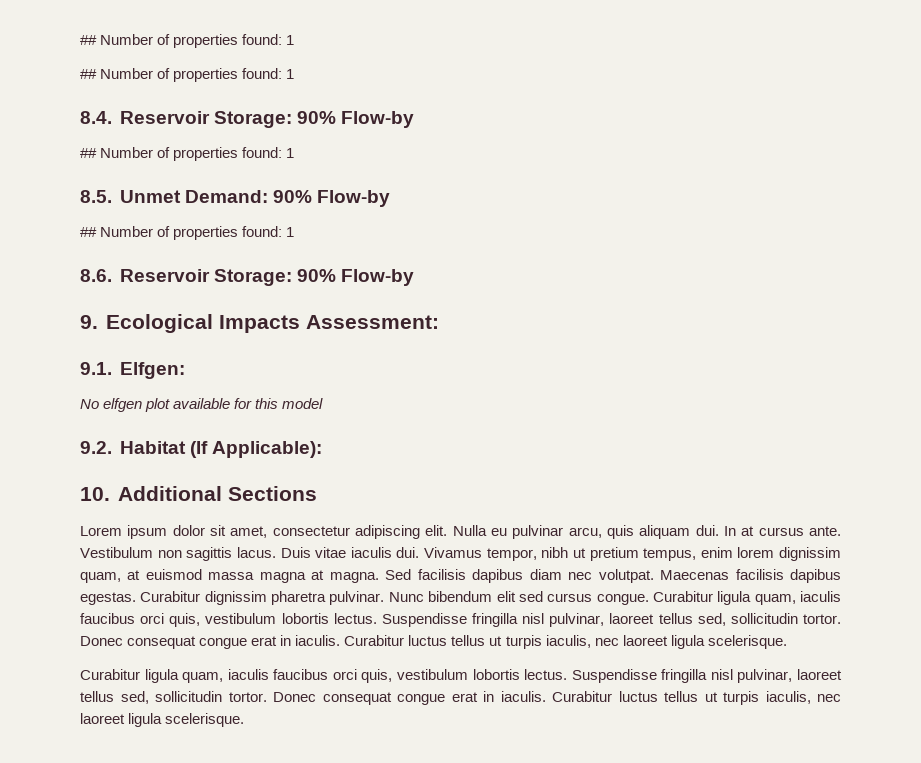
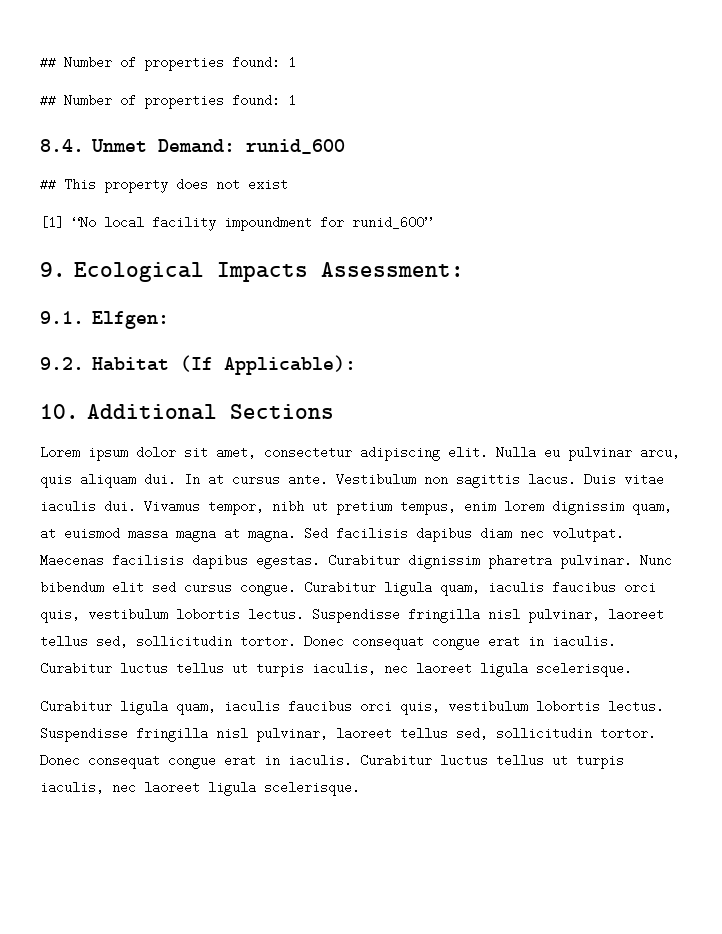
[119,111,414,128] [80,147,295,161] [80,190,390,207] [80,226,295,240] [80,269,414,286] Reservoir Storage: 90% Flow-by // ## Number of properties found: 1 // 8.5. Unmet Demand: 90% Flow-by // ## Number of properties found: 1 // 8.6. Reservoir Storage: 90% Flow-by -> [90,139,345,154] [40,178,288,193] [40,216,432,231] Unmet Demand: runid_600 // ## This property does not exist // [1] “No local facility impoundment for runid_600”
[80,398,324,412] // No elfgen plot available for this model -> (169, 320) none

